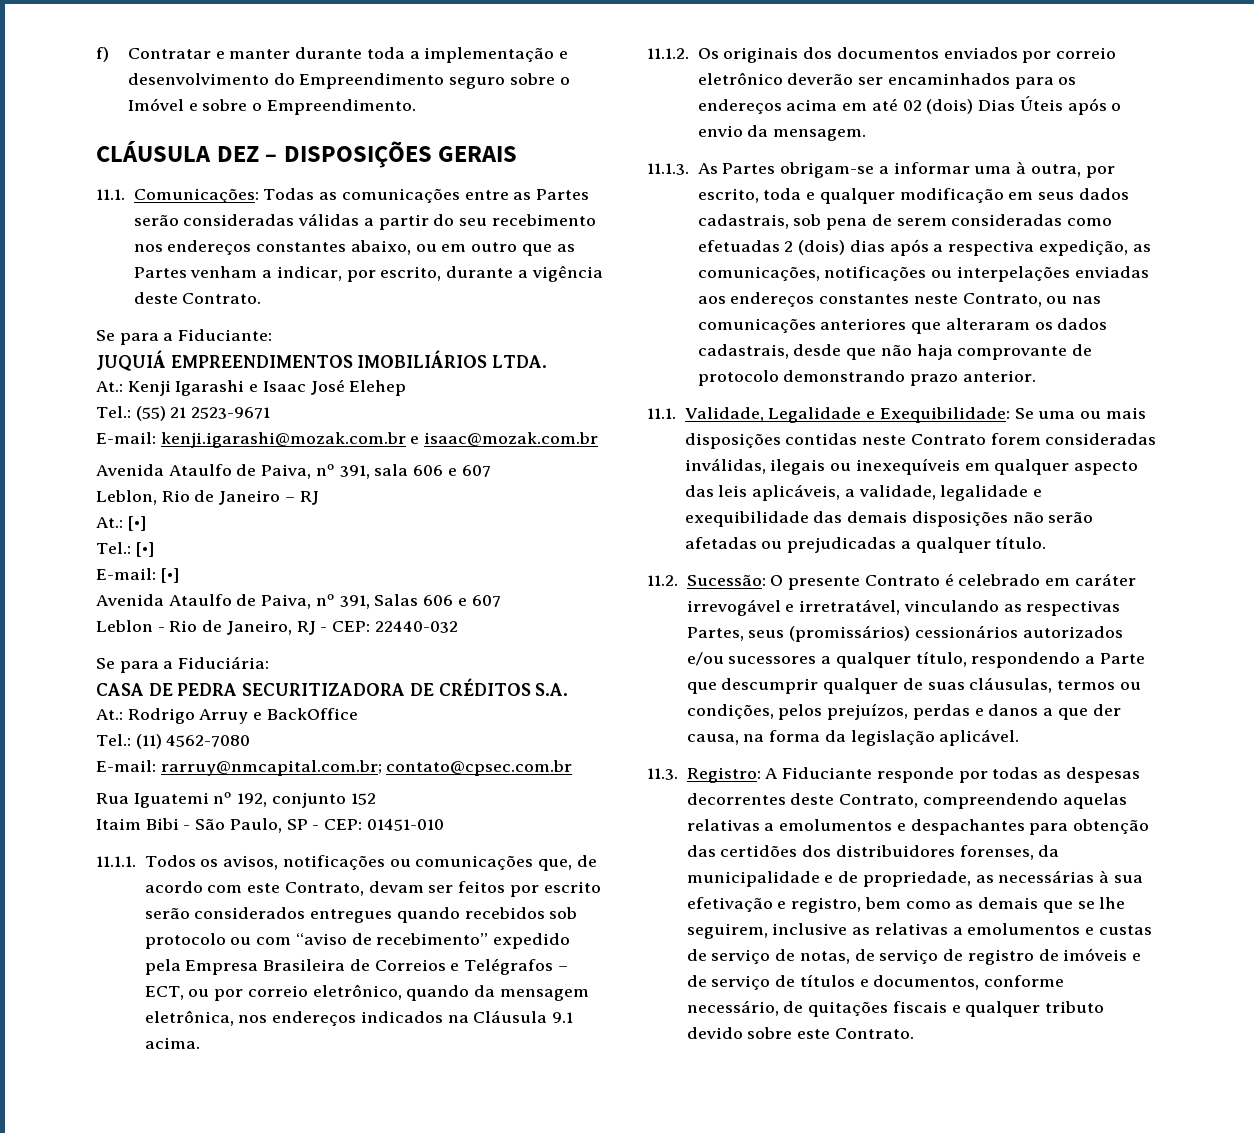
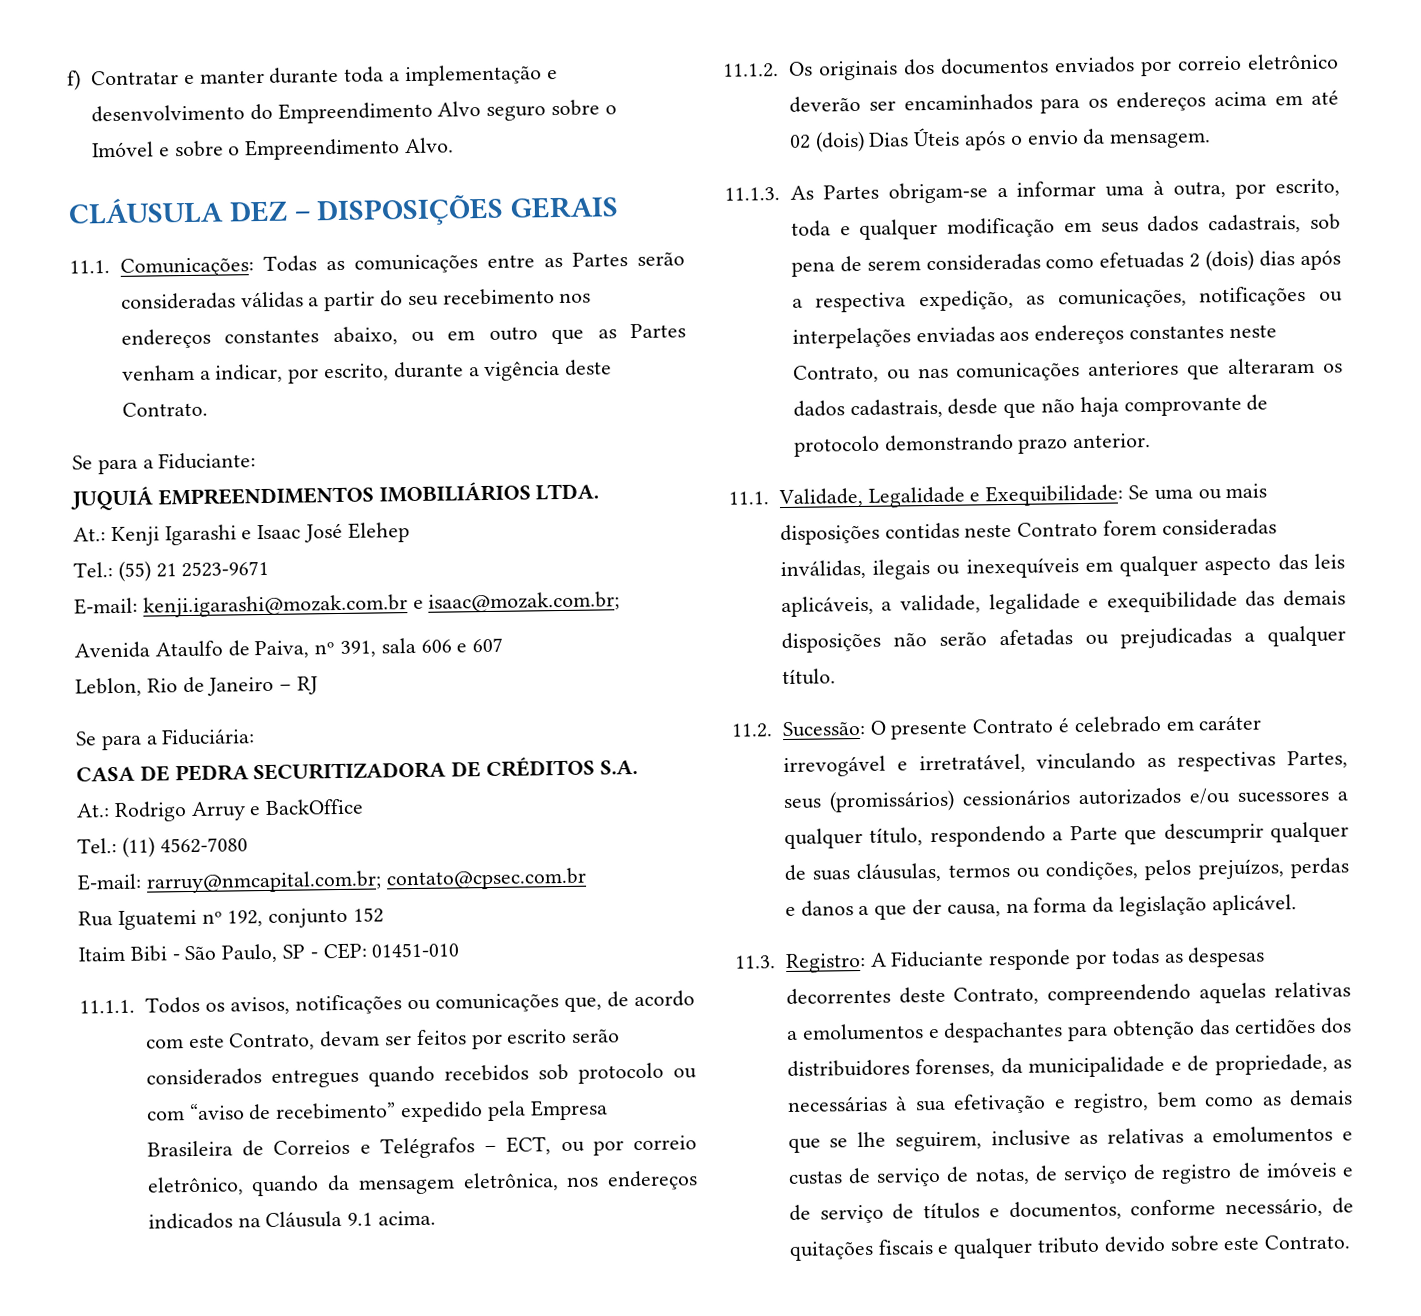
(445, 81) none -> [437,101,482,117] Alvo
[266,99,416,115] Empreendimento. -> [244,137,455,161] Empreendimento Alvo.
[424,432,599,446] isaac@mozak.com.br -> [428,591,621,613] isaac@mozak.com.br;
[96,516,146,531] [96,542,154,557] [96,568,179,583] [96,594,501,609] [96,620,458,635] // At.: [•] // Tel.: [•] // E-mail: [•] // Avenida Ataulfo de Paiva, nº 391, Salas 606 e 607 // Leblon - Rio de Janeiro, RJ - CEP: 22440-032 -> (319, 685) none

